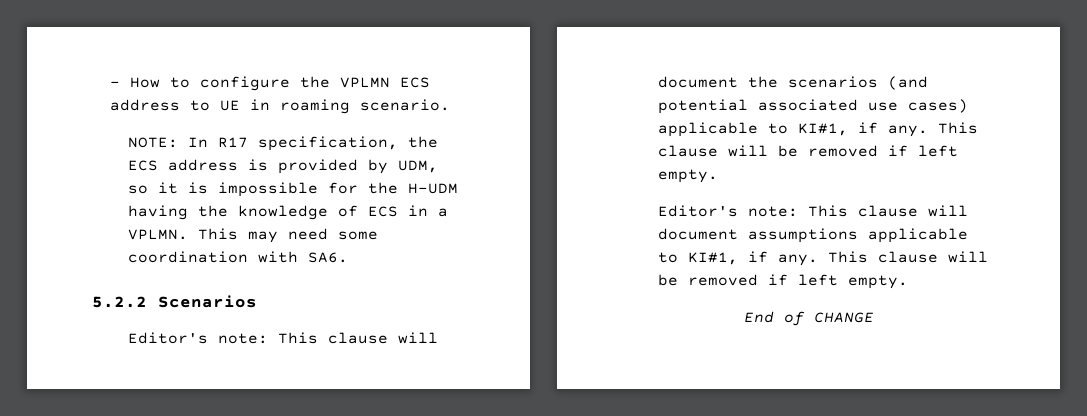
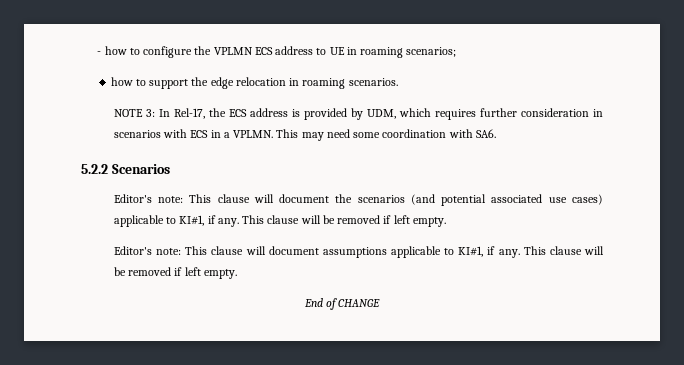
[130,77,161,88] How -> [104,46,127,55] how
[360,99,451,111] [128,136,399,151] scenario. // NOTE: In R17 specification, -> [406,47,457,57] [110,77,398,89] [113,108,205,119] scenarios; // how to support the edge relocation in roaming scenarios. // NOTE 3: In Rel-17,
[128,182,459,197] [128,205,359,220] so it is impossible for the H-UDM having the knowledge of -> [398,108,603,120] [113,129,188,138] which requires further consideration in scenarios with

